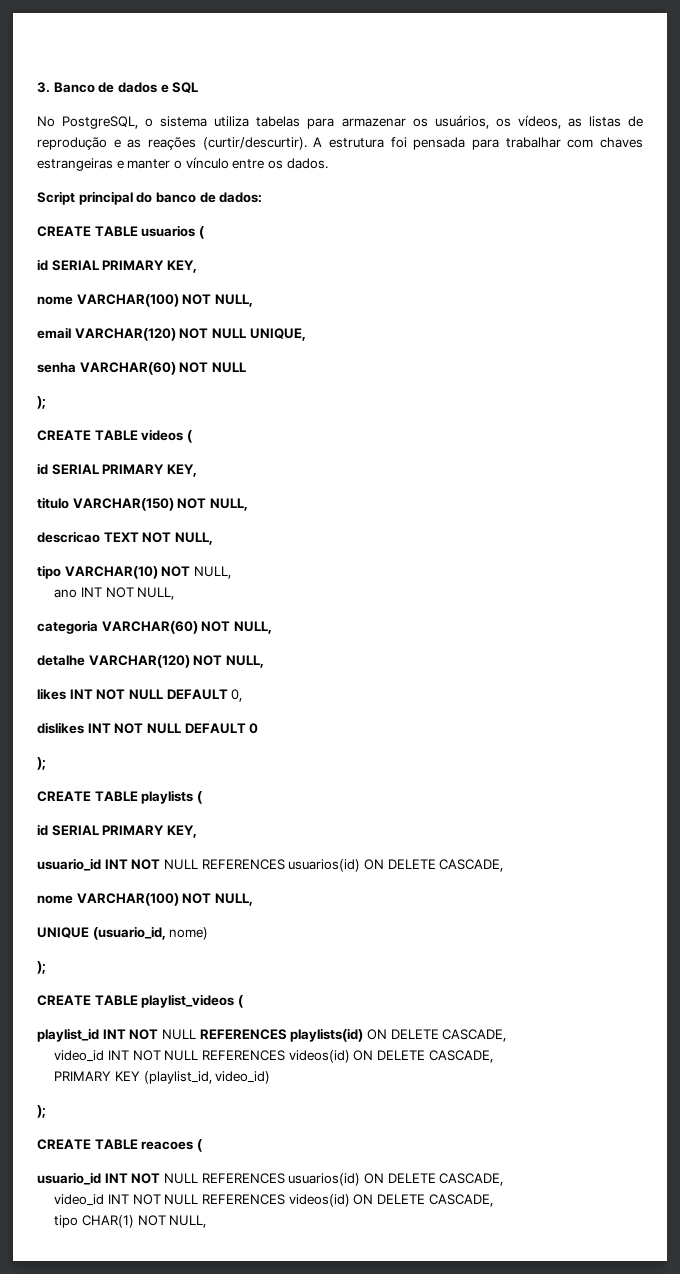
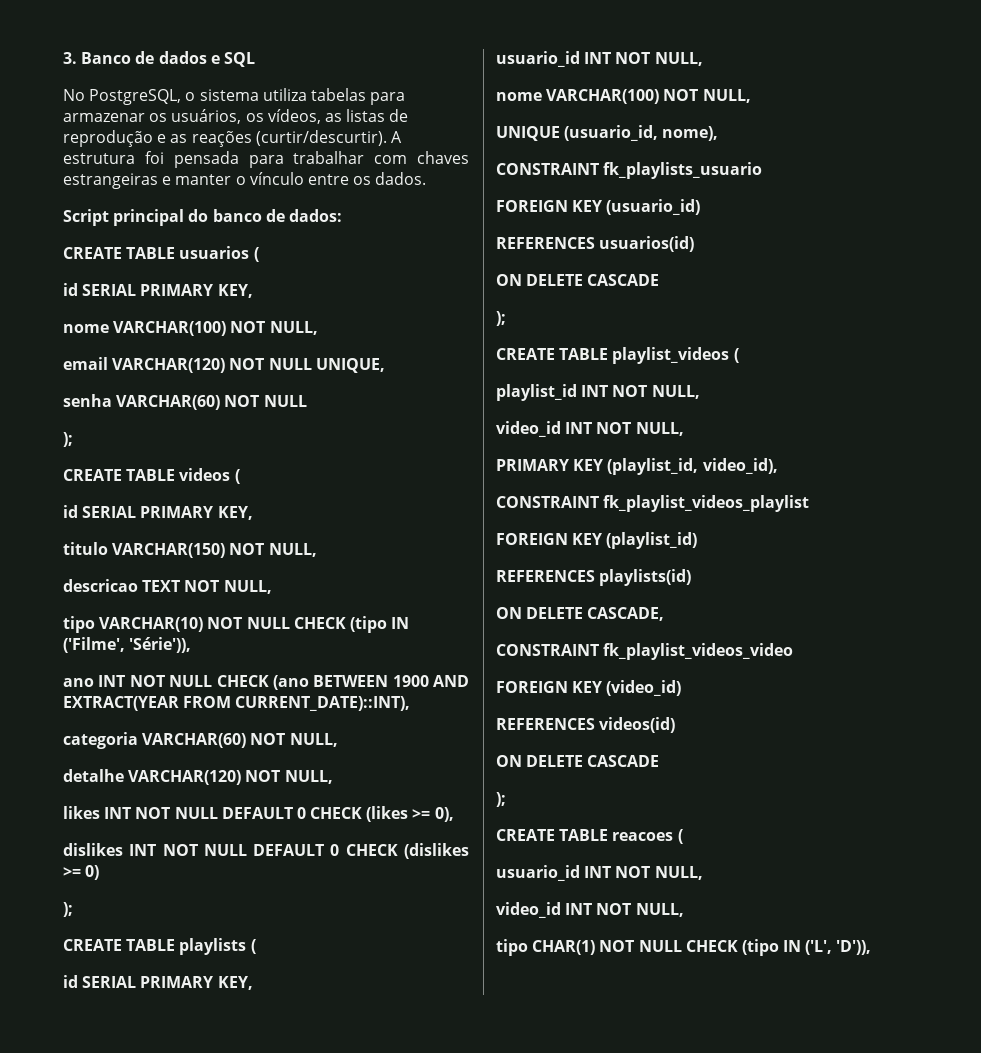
[193,566,231,579] [54,587,175,600] NULL, // ano INT NOT NULL, -> [246,616,410,633] [63,637,192,653] [63,675,469,690] [63,696,411,711] NULL CHECK (tipo IN ('Filme', 'Série')), // ano INT NOT NULL CHECK (ano BETWEEN 1900 AND EXTRACT(YEAR FROM CURRENT_DATE)::INT),
[231,689,243,702] 0, -> [296,806,454,822] 0 CHECK (likes >= 0),
(259, 728) none -> [345,843,469,859] [63,865,100,880] CHECK (dislikes >= 0)
[163,859,504,872] NULL REFERENCES usuarios(id) ON DELETE CASCADE, -> [654,52,703,66] NULL,
[169,927,209,940] nome) -> [662,126,719,141] [496,162,763,179] [496,199,701,215] [496,236,695,252] [496,274,660,286] nome), // CONSTRAINT fk_playlists_usuario // FOREIGN KEY (usuario_id) // REFERENCES usuarios(id) // ON DELETE CASCADE
[161,1029,196,1040] NULL -> [651,385,700,399] [496,421,684,437] [496,458,778,475] [496,495,810,512] [496,532,698,549] NULL, // video_id INT NOT NULL, // PRIMARY KEY (playlist_id, video_id), // CONSTRAINT fk_playlist_videos_playlist // FOREIGN KEY (playlist_id) //
[366,1029,507,1042] [54,1050,493,1063] [54,1071,271,1084] ON DELETE CASCADE, // video_id INT NOT NULL REFERENCES videos(id) ON DELETE CASCADE, // PRIMARY KEY (playlist_id, video_id) -> [496,607,665,621] [496,643,794,660] [496,680,682,696] [496,717,676,733] [496,755,660,767] // ON DELETE CASCADE, // CONSTRAINT fk_playlist_videos_video // FOREIGN KEY (video_id) // REFERENCES videos(id) // ON DELETE CASCADE
[163,1173,504,1186] [54,1194,493,1207] [54,1215,207,1228] NULL REFERENCES usuarios(id) ON DELETE CASCADE, // video_id INT NOT NULL REFERENCES videos(id) ON DELETE CASCADE, // tipo CHAR(1) NOT NULL, -> [654,866,703,880] [496,902,684,918] [496,939,872,956] NULL, // video_id INT NOT NULL, // tipo CHAR(1) NOT NULL CHECK (tipo IN ('L', 'D')),

